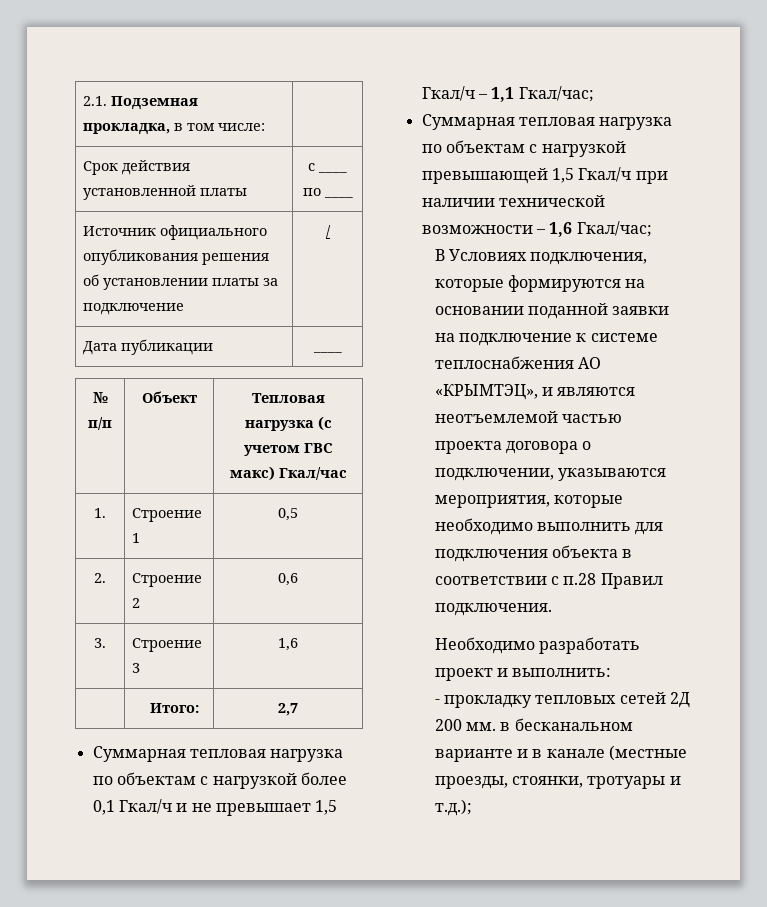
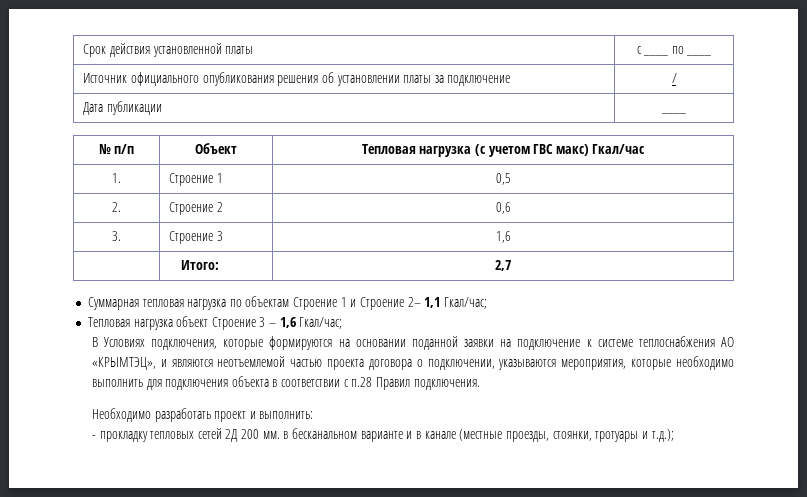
[83,96,199,110] [83,123,266,135] 2.1. Подземная прокладка, в том числе: | // -> (83, 50) none
[200,772,347,789] [92,799,338,816] [421,86,594,102] [421,114,673,130] [421,140,626,157] [421,167,668,184] [421,195,605,207] [421,225,533,234] с нагрузкой более 0,1 Гкал/ч и не превышает 1,5 Гкал/ч – 1,1 Гкал/час; // Суммарная тепловая нагрузка по объектам с нагрузкой превышающей 1,5 Гкал/ч при наличии технической возможности -> [293,297,487,310] [87,316,266,330] Строение 1 и Строение 2– 1,1 Гкал/час; // Тепловая нагрузка объект Строение 3

